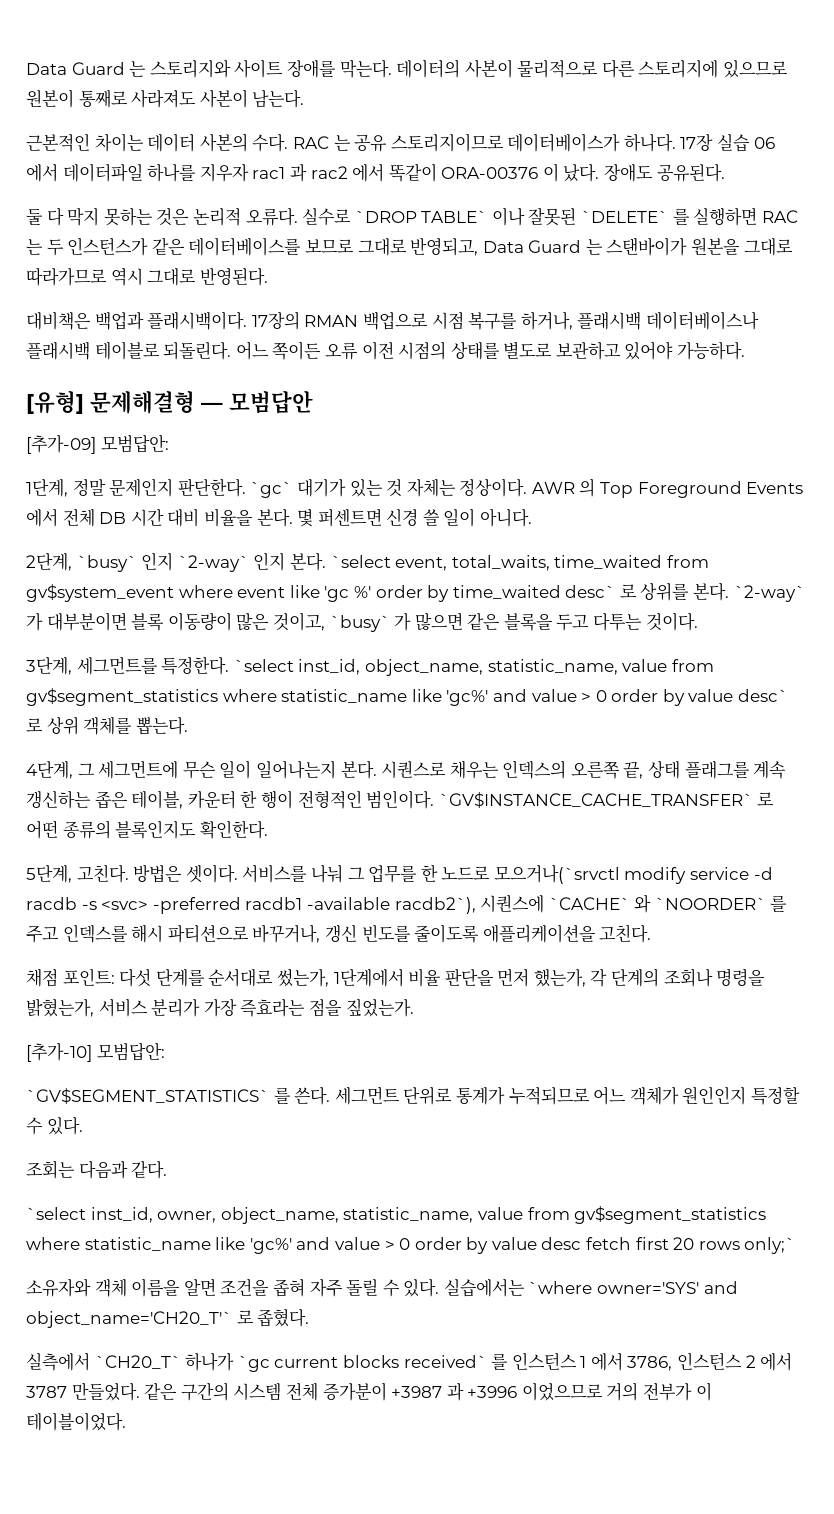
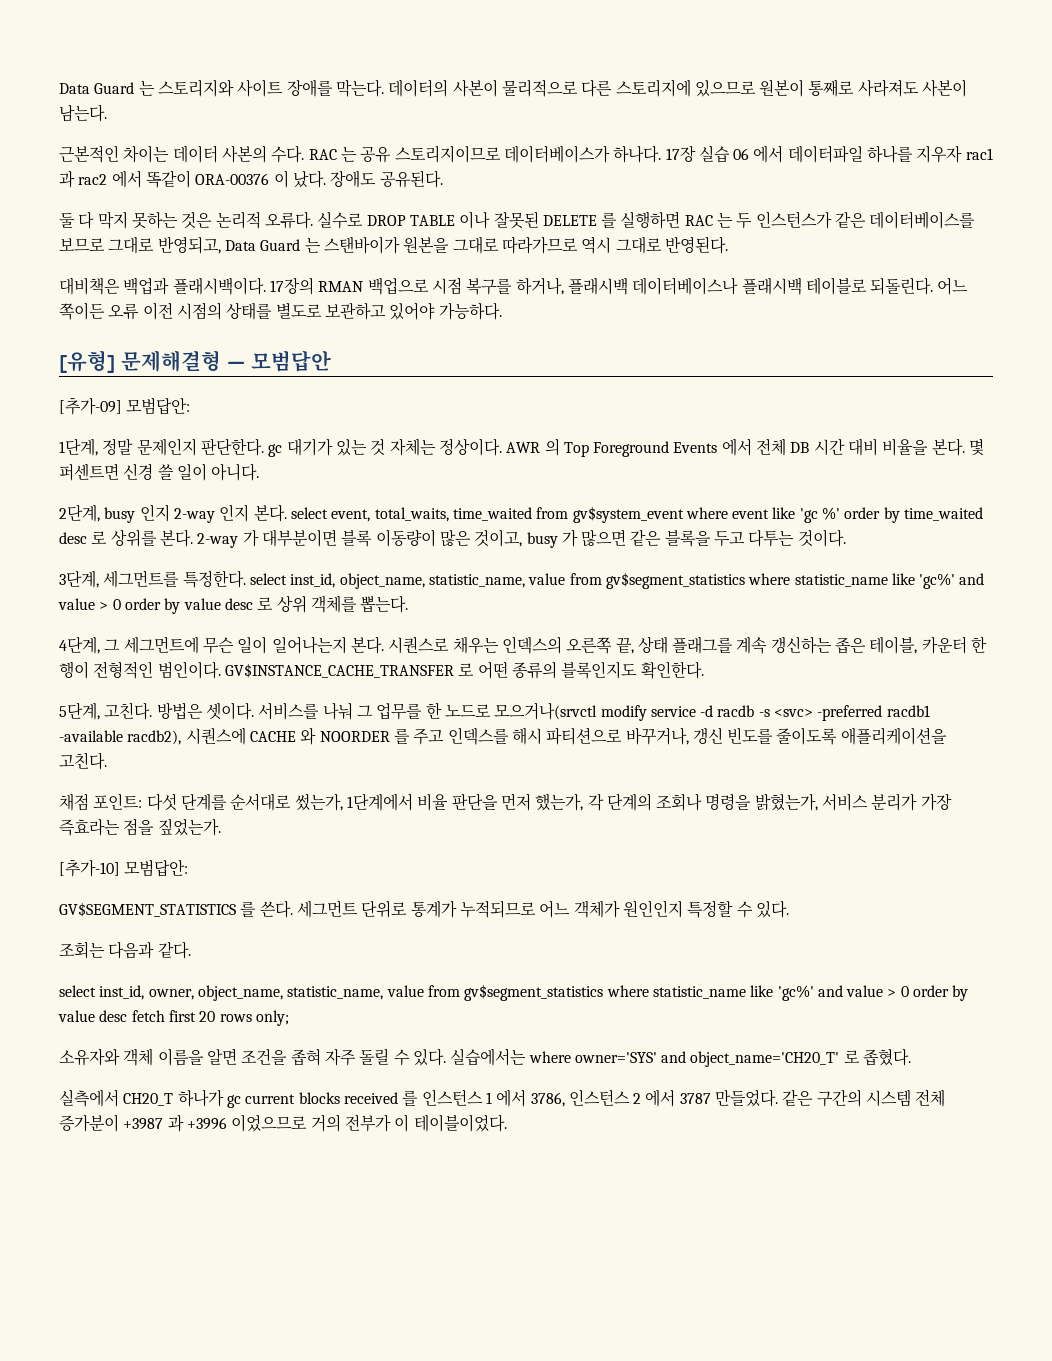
[354,210,488,223] `DROP TABLE` -> [366,215,455,226] DROP TABLE
[581,210,669,223] `DELETE` -> [542,215,597,226] DELETE
[250,481,293,498] `gc` -> [268,444,283,457] gc
[76,552,249,572] `busy` 인지 `2-way` -> [104,504,215,523] busy 인지 2-way
[330,555,391,568] `select -> [290,507,328,519] select
[565,585,616,598] desc` -> [59,532,87,544] desc
[733,585,805,602] `2-way` -> [197,533,239,548] 2-way
[329,615,390,632] `busy` -> [526,532,558,548] busy
[233,659,294,672] `select -> [249,573,287,585] select
[738,689,789,702] desc` -> [224,598,253,610] desc
[438,792,753,808] `GV$INSTANCE_CACHE_TRANSFER` -> [224,663,454,678] GV$INSTANCE_CACHE_TRANSFER
[493,864,620,884] 모으거나(`srvctl -> [494,702,598,720] 모으거나(srvctl
[394,894,766,914] racdb2`), 시퀀스에 `CACHE` 와 `NOORDER` -> [127,727,390,745] racdb2), 시퀀스에 CACHE 와 NOORDER
[26,1088,269,1104] `GV$SEGMENT_STATISTICS` -> [59,902,236,917] GV$SEGMENT_STATISTICS
[26,1207,86,1220] `select -> [59,985,96,997] select
[744,1237,796,1254] only;` -> [255,1010,289,1026] only;
[528,1281,593,1294] `where -> [528,1051,571,1063] where
[26,1311,232,1328] object_name='CH20_T'` -> [690,1051,840,1067] object_name='CH20_T'
[94,1352,270,1372] `CH20_T` 하나가 `gc -> [123,1089,241,1108] CH20_T 하나가 gc
[403,1355,487,1368] received` -> [343,1092,398,1104] received

